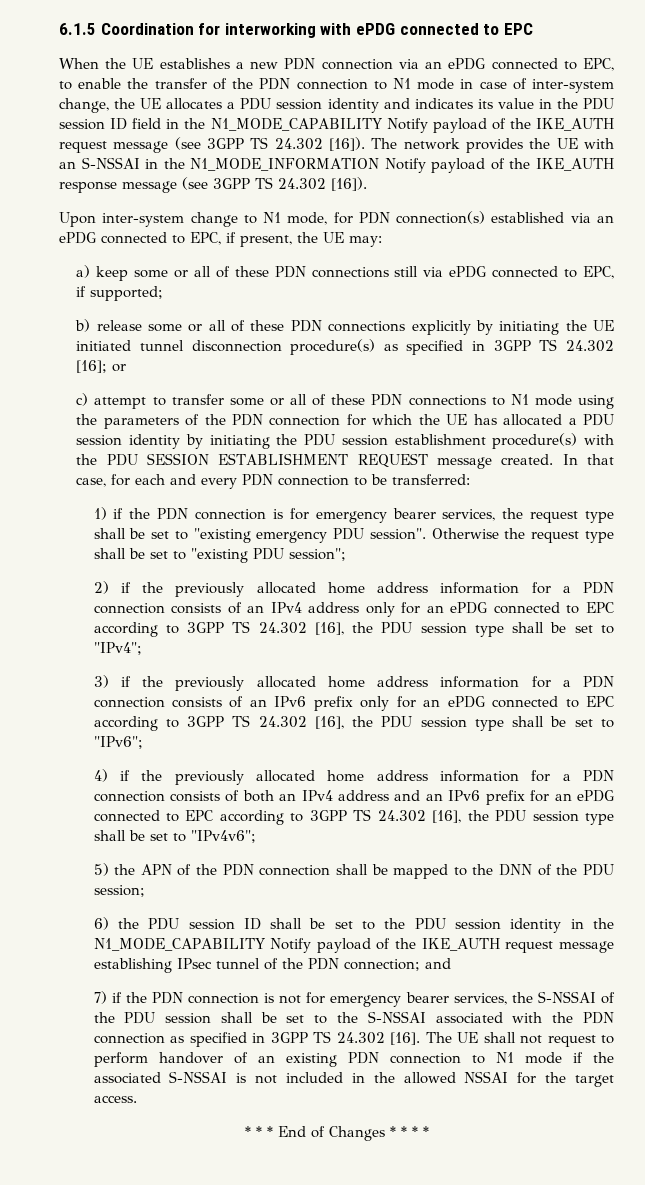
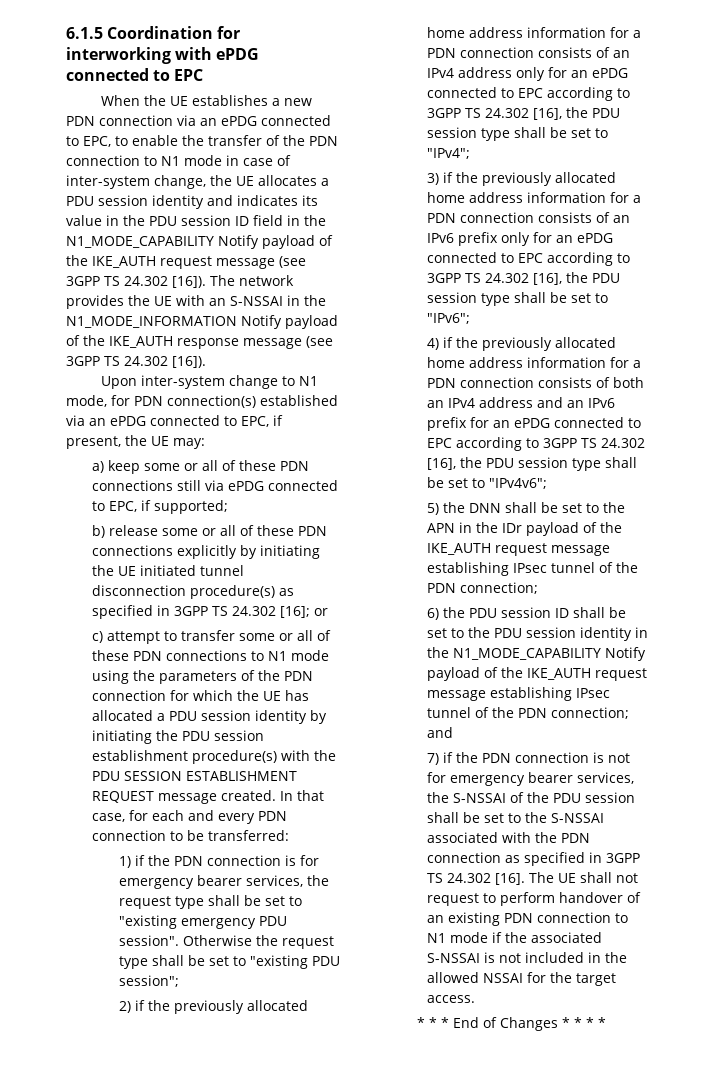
[140,864,614,879] [93,885,145,897] APN of the PDN connection shall be mapped to the DNN of the PDU session; -> [468,502,625,513] [426,522,622,536] [426,543,610,556] [426,562,638,576] [426,582,538,594] DNN shall be set to the APN in the IDr payload of the IKE_AUTH request message establishing IPsec tunnel of the PDN connection;

